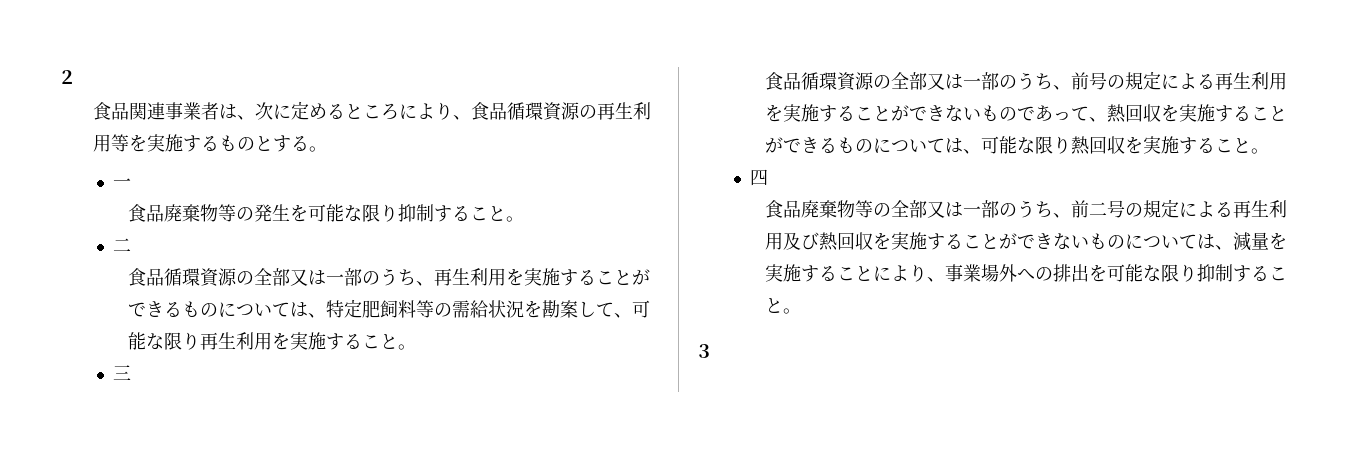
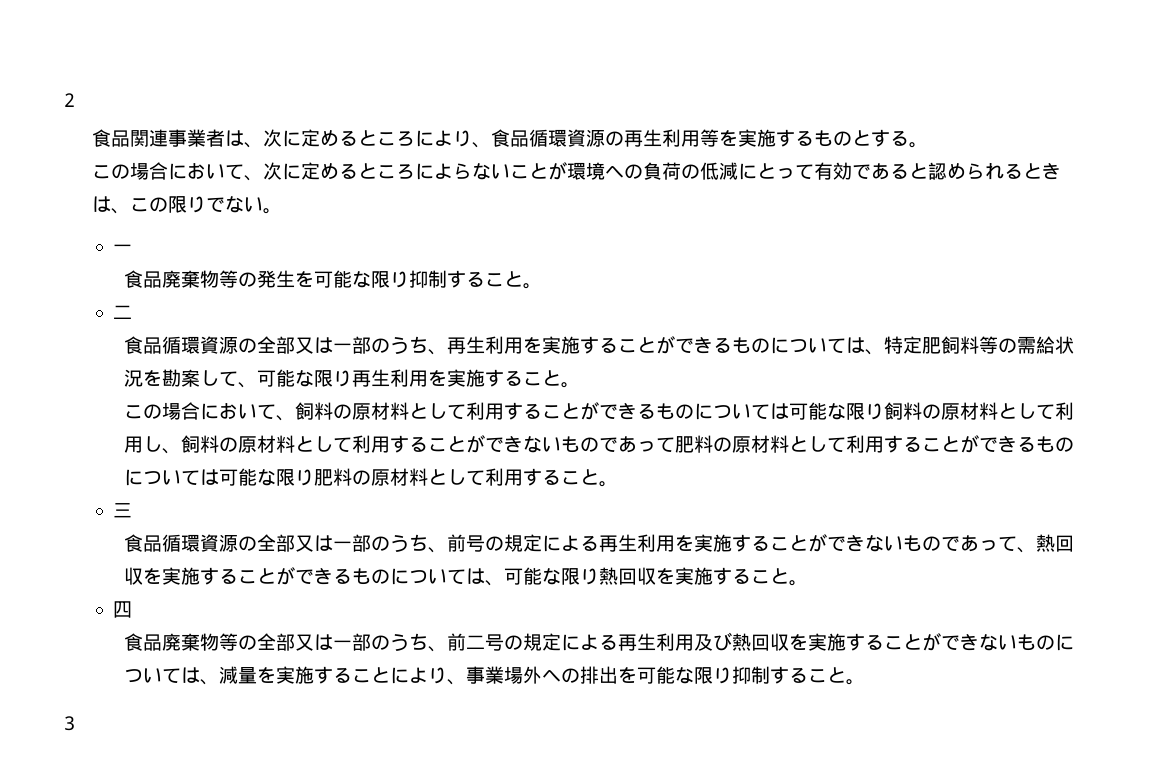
(328, 149) none -> [92,162,1062,181] [92,196,283,214] // この場合において、次に定めるところによらないことが環境への負荷の低減にとって有効であると認められるときは、この限りでない。
(417, 347) none -> [124,402,1075,421] [124,435,1075,454] [124,468,619,487] // この場合において、飼料の原材料として利用することができるものについては可能な限り飼料の原材料として利用し、飼料の原材料として利用することができないものであって肥料の原材料として利用することができるものについては可能な限り肥料の原材料として利用すること。

